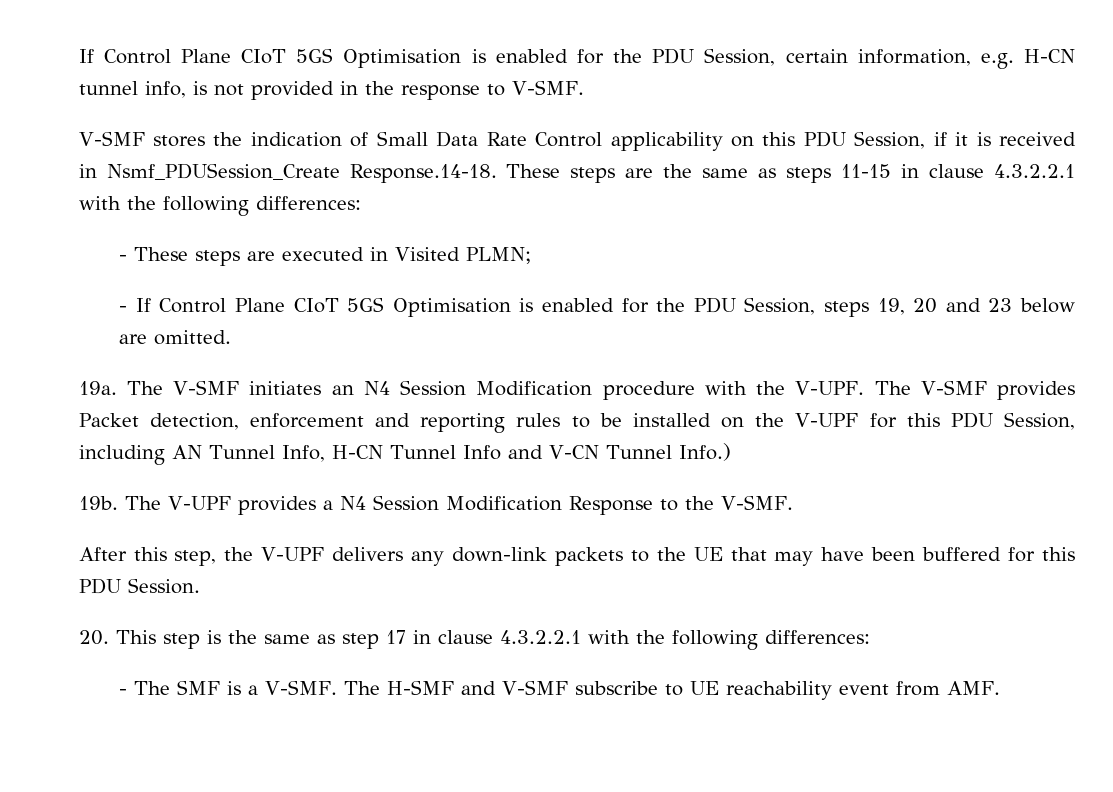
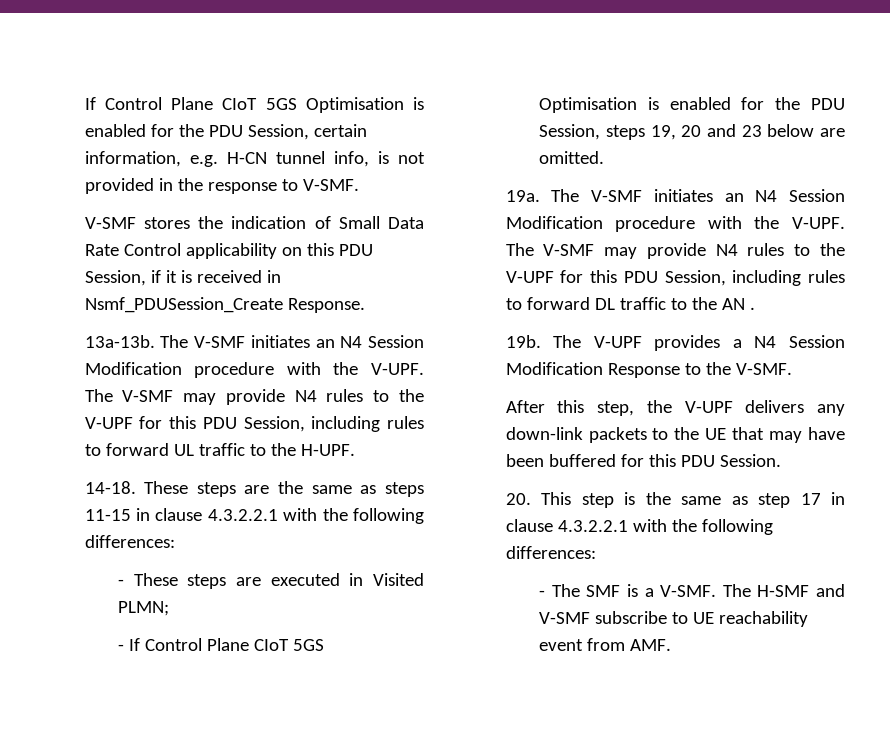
[349,164,497,183] Response.14-18. -> [287,298,365,313] [84,335,424,348] [84,362,424,378] [84,389,425,405] [84,416,424,432] [84,443,355,456] [84,481,136,494] Response. // 13a-13b. The V-SMF initiates an N4 Session Modification procedure with the V-UPF. The V-SMF may provide N4 rules to the V-UPF for this PDU Session, including rules to forward UL traffic to the H-UPF. // 14-18.
[997,381,1075,400] [78,412,1075,433] [78,443,731,465] provides Packet detection, enforcement and reporting rules to be installed on the V-UPF for this PDU Session, including AN Tunnel Info, H-CN Tunnel Info and V-CN Tunnel Info.) -> [604,243,846,259] [505,270,845,286] [505,297,755,310] may provide N4 rules to the V-UPF for this PDU Session, including rules to forward DL traffic to the AN .

